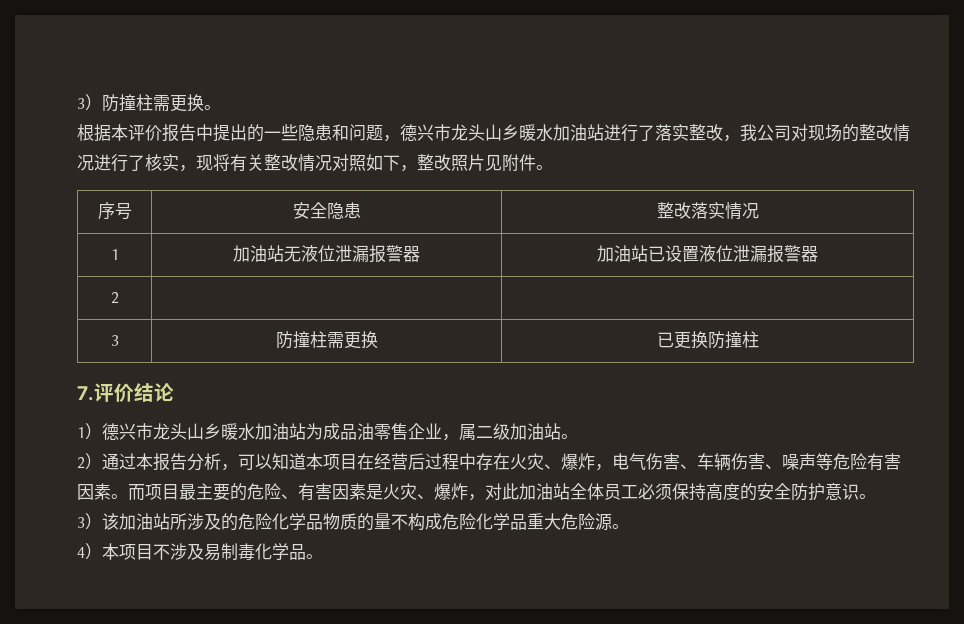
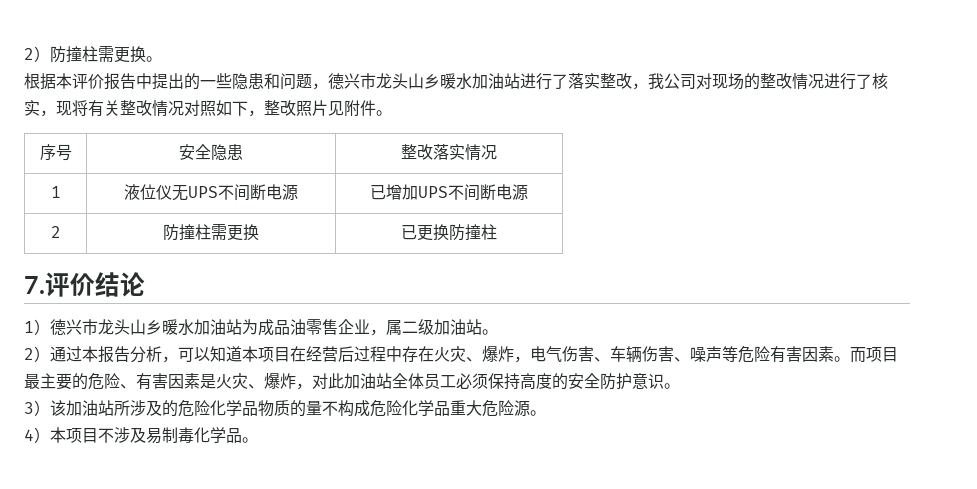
[77,98,85,109] 3 -> [24,48,34,60] 2
[233,245,420,263] [597,245,818,263] 加油站无液位泄漏报警器 | 加油站已设置液位泄漏报警器 -> [124,184,298,201] [370,184,528,201] 液位仪无UPS不间断电源 | 已增加UPS不间断电源
[110,335,119,346] | // 3 | -> (61, 232) none

